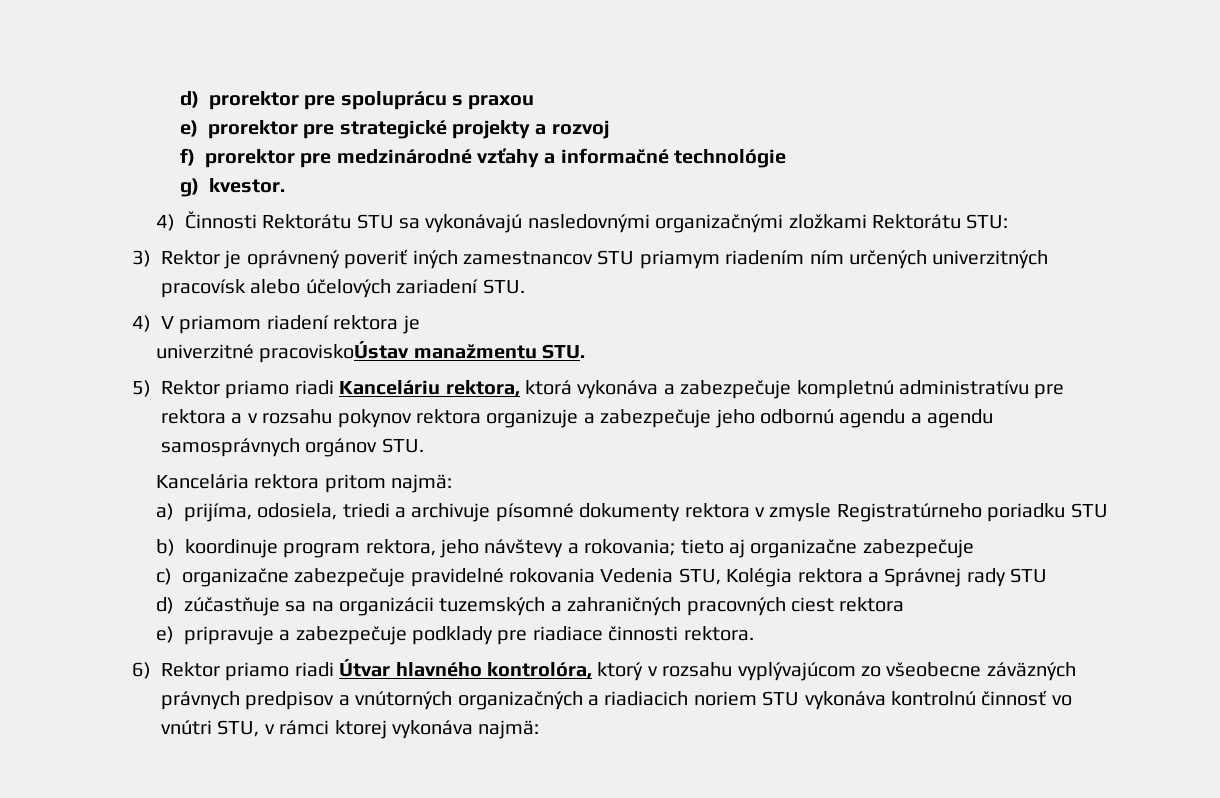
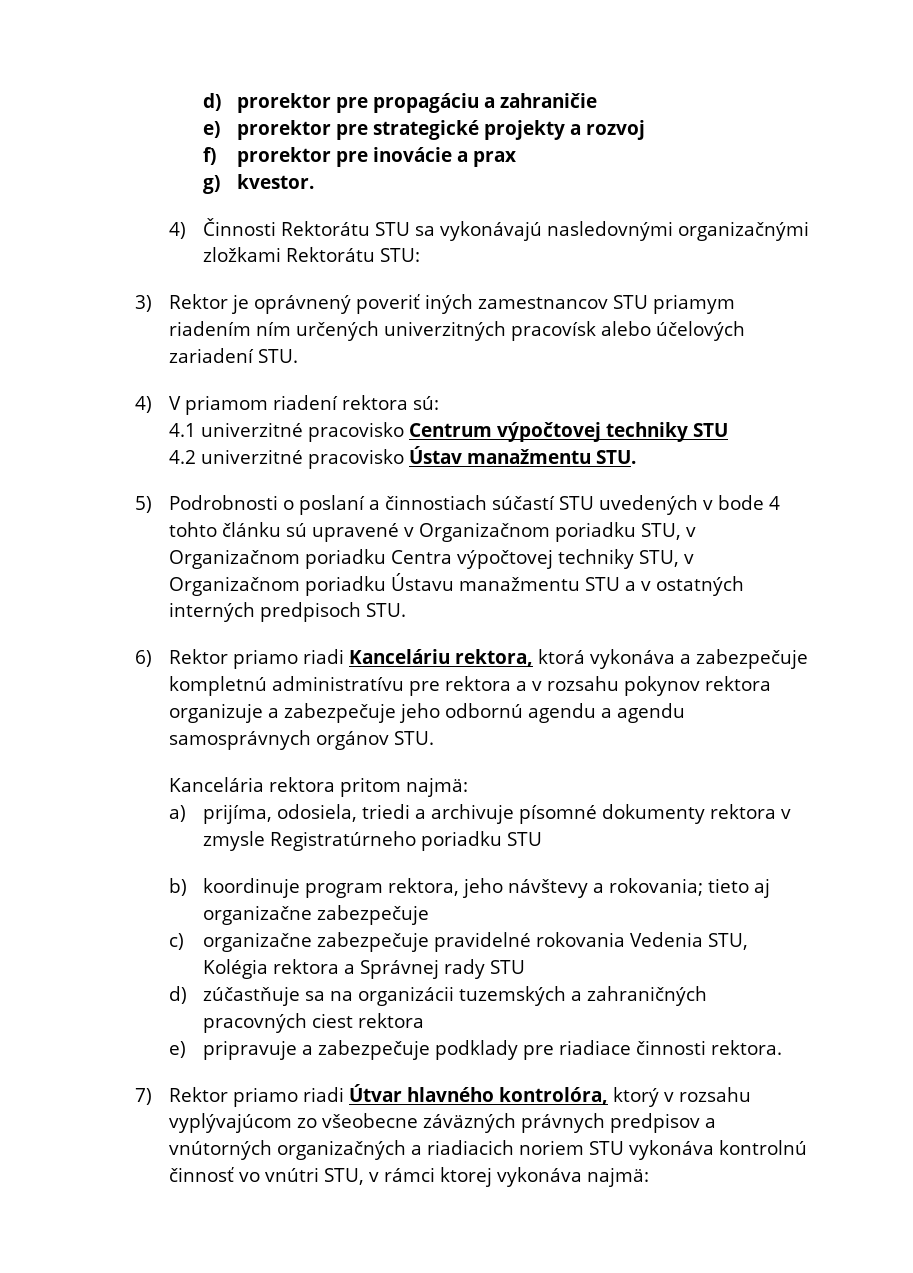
[340,91,535,110] spoluprácu s praxou -> [373,93,598,113] propagáciu a zahraničie
[336,148,787,168] medzinárodné vzťahy a informačné technológie -> [373,147,517,167] inovácie a prax
[402,315,420,334] [155,341,586,363] [131,380,151,397] je // univerzitné pracoviskoÚstav manažmentu STU. // 5) -> [413,396,440,410] [169,422,729,442] [169,446,637,469] [135,495,781,515] [169,522,697,542] [169,549,695,569] [169,573,745,596] [169,602,407,622] [135,650,153,667] sú: // 4.1 univerzitné pracovisko Centrum výpočtovej techniky STU // 4.2 univerzitné pracovisko Ústav manažmentu STU. // 5) Podrobnosti o poslaní a činnostiach súčastí STU uvedených v bode 4 tohto článku sú upravené v Organizačnom poriadku STU, v Organizačnom poriadku Centra výpočtovej techniky STU, v Organizačnom poriadku Ústavu manažmentu STU a v ostatných interných predpisoch STU. // 6)
[131,662,151,679] 6) -> [135,1088,153,1105] 7)

